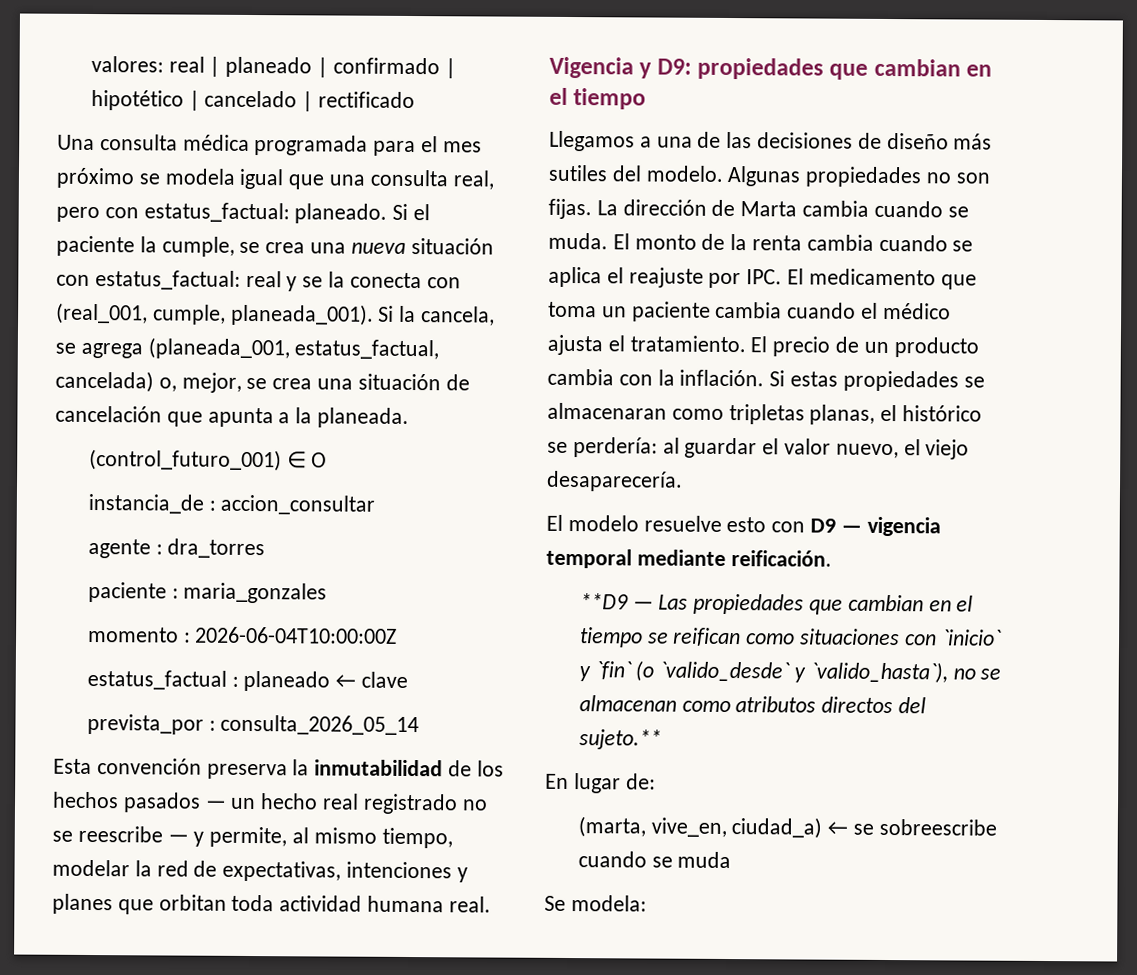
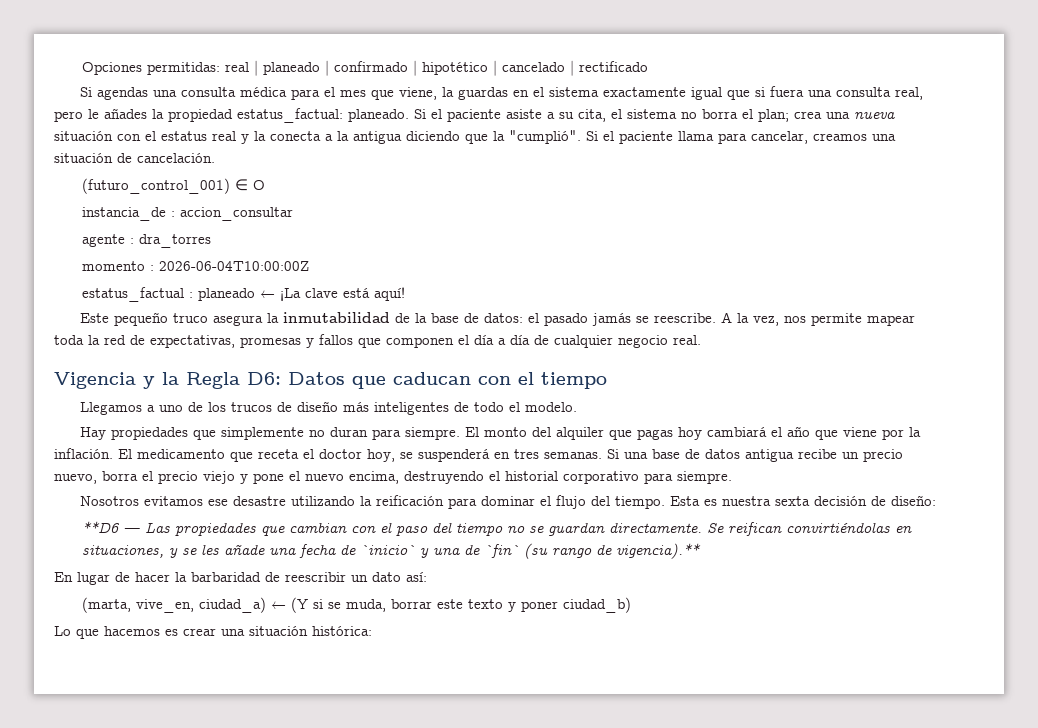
[90,55,164,73] valores: -> [81,62,220,75] Opciones permitidas:
[57,134,95,151] Una -> [79,87,177,100] Si agendas una
[254,135,369,156] programada -> (287, 92) none
[56,167,494,190] [56,206,139,223] próximo se modela igual que una consulta real, pero con -> [370,86,923,100] [54,108,233,122] que viene, la guardas en el sistema exactamente igual que si fuera una consulta real, pero le añades la propiedad
[139,236,261,257] la cumple, se -> [506,109,789,122] asiste a su cita, el sistema no borra el plan;
[94,270,241,290] estatus_factual: -> [145,131,207,141] el estatus
[302,276,324,288] se -> (249, 139) none
[426,277,461,289] [56,302,496,326] [55,337,440,360] [55,370,470,393] [55,405,410,428] [88,448,282,472] con (real_001, cumple, planeada_001). Si la cancela, se agrega (planeada_001, estatus_factual, cancelada) o, mejor, se crea una situación de cancelación que apunta a la planeada. // (control_futuro_001) -> [325,130,896,144] [54,153,215,163] [81,178,230,194] a la antigua diciendo que la "cumplió". Si el paciente llama para cancelar, creamos una situación de cancelación. // (futuro_control_001)
[87,581,328,604] // paciente : maria_gonzales -> (211, 241) none
(357, 681) none -> [279,288,301,302] ¡La
[86,713,420,736] [53,758,504,780] [52,791,488,815] [52,825,453,849] [52,859,468,883] [52,893,491,915] [549,56,993,80] [549,87,647,110] [549,130,993,152] [548,164,990,188] [548,198,969,220] [548,232,974,252] [548,266,977,290] [548,301,951,322] [547,334,979,358] [547,368,985,392] [547,402,983,425] [547,437,970,460] [546,470,683,492] [546,514,941,537] [546,548,832,569] [579,593,629,610] // prevista_por : consulta_2026_05_14 // Esta convención preserva la inmutabilidad de los hechos pasados — un hecho real registrado no se reescribe — y permite, al mismo tiempo, modelar la red de expectativas, intenciones y planes que orbitan toda actividad humana real. // Vigencia y D9: propiedades que cambian en el tiempo // Llegamos a una de las decisiones de diseño más sutiles del modelo. Algunas propiedades no son fijas. La dirección de Marta cambia cuando se muda. El monto de la renta cambia cuando se aplica el reajuste por IPC. El medicamento que toma un paciente cambia cuando el médico ajusta el tratamiento. El precio de un producto cambia con la inflación. Si estas propiedades se almacenaran como tripletas planas, el histórico se perdería: al guardar el valor nuevo, el viejo desaparecería. // El modelo resuelve esto con D9 — vigencia temporal mediante reificación. // **D9 -> [342,287,405,301] [79,312,915,326] [54,334,701,348] [54,372,607,389] [79,401,577,415] [79,426,921,440] [54,448,903,462] [54,471,732,484] [79,495,936,509] [81,521,119,533] está aquí! // Este pequeño truco asegura la inmutabilidad de la base de datos: el pasado jamás se reescribe. A la vez, nos permite mapear toda la red de expectativas, promesas y fallos que componen el día a día de cualquier negocio real. // Vigencia y la Regla D6: Datos que caducan con el tiempo // Llegamos a uno de los trucos de diseño más inteligentes de todo el modelo. // Hay propiedades que simplemente no duran para siempre. El monto del alquiler que pagas hoy cambiará el año que viene por la inflación. El medicamento que receta el doctor hoy, se suspenderá en tres semanas. Si una base de datos antigua recibe un precio nuevo, borra el precio viejo y pone el nuevo encima, destruyendo el historial corporativo para siempre. // Nosotros evitamos ese desastre utilizando la reificación para dominar el flujo del tiempo. Esta es nuestra sexta decisión de diseño: // **D6
[928,595,974,612] [578,627,1002,648] [578,660,1002,684] [578,695,926,714] [578,729,662,750] [545,773,656,794] [577,816,997,839] [577,851,732,869] [544,895,647,912] en el tiempo se reifican como situaciones con `inicio` y `fin` (o `valido_desde` y `valido_hasta`), no se almacenan como atributos directos del sujeto.** // En lugar de: // (marta, vive_en, ciudad_a) ← se sobreescribe cuando se muda // Se modela: -> [350,522,912,536] [81,543,701,559] [54,572,427,585] [81,597,631,613] [54,626,372,639] con el paso del tiempo no se guardan directamente. Se reifican convirtiéndolas en situaciones, y se les añade una fecha de `inicio` y una de `fin` (su rango de vigencia).** // En lugar de hacer la barbaridad de reescribir un dato así: // (marta, vive_en, ciudad_a) ← (Y si se muda, borrar este texto y poner ciudad_b) // Lo que hacemos es crear una situación histórica:

